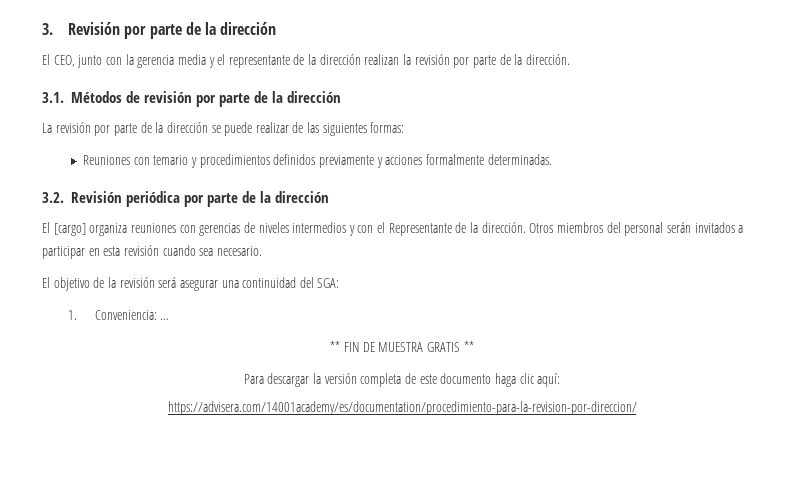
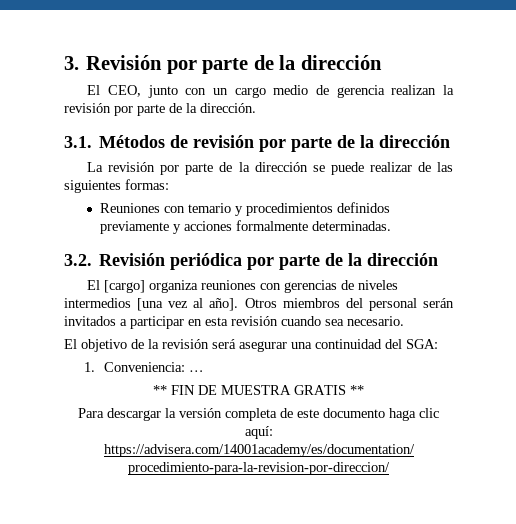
[125,54,361,68] la gerencia media y el representante de la dirección -> [212,85,385,98] un cargo medio de gerencia
[348,222,526,236] y con el Representante de la dirección. -> [137,298,239,311] [una vez al año].

